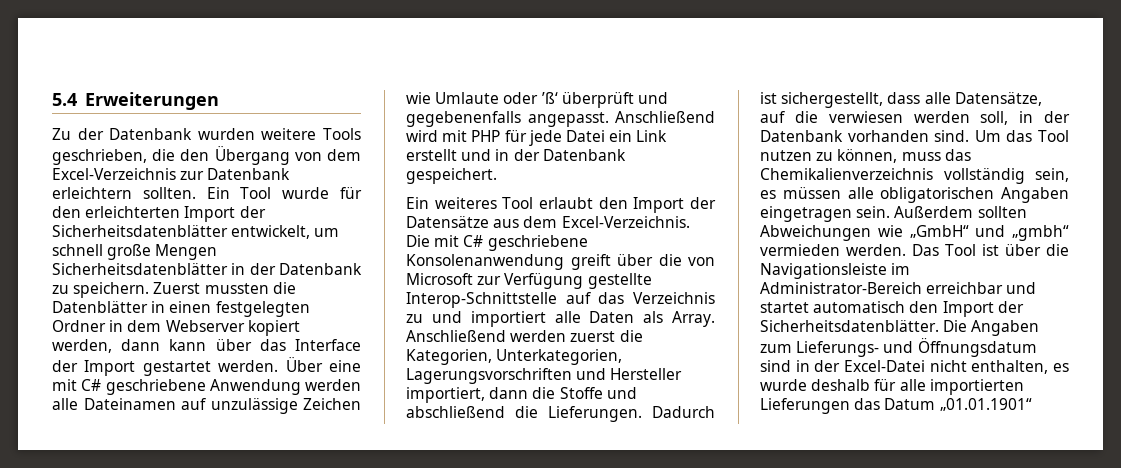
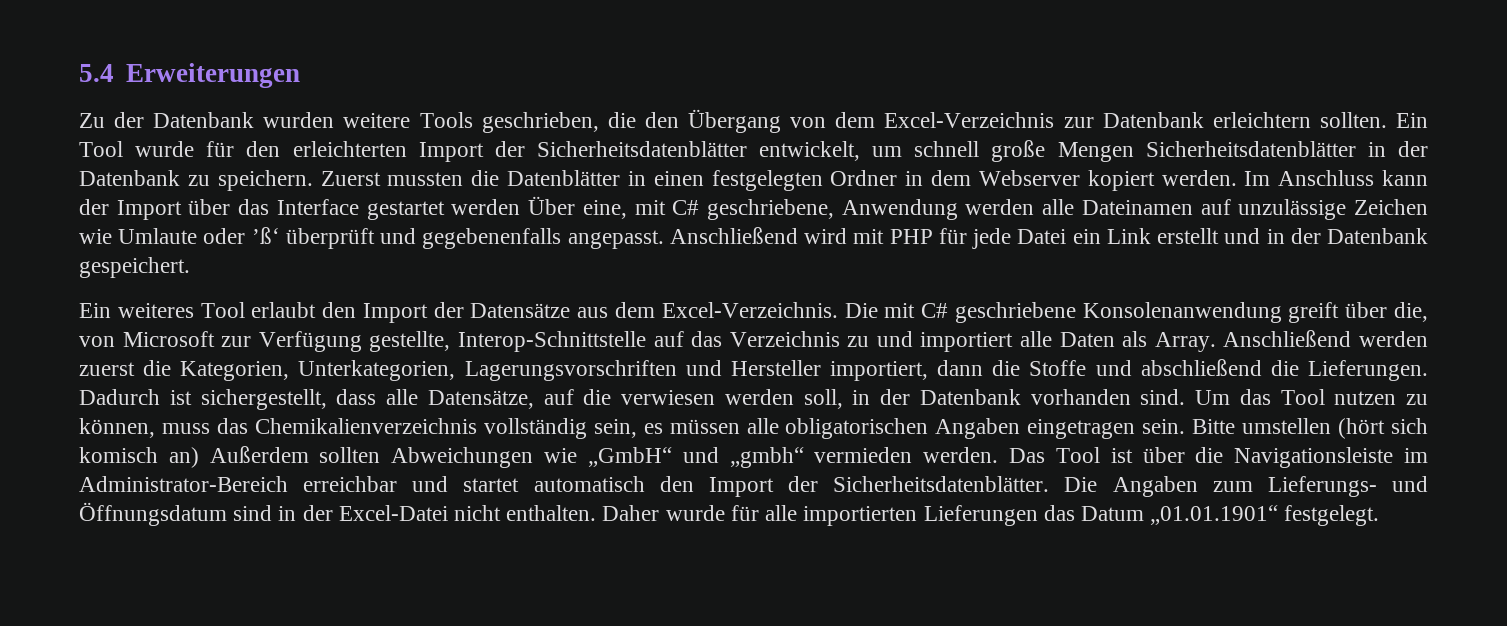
[52,339,361,353] [52,357,361,376] [52,379,206,395] werden, dann kann über das Interface der Import gestartet werden. Über eine mit C# geschriebene -> [1161,170,1428,186] [79,196,834,220] werden. Im Anschluss kann der Import über das Interface gestartet werden Über eine, mit C# geschriebene,
[658,254,682,266] die -> [1394,302,1429,322] die,
[587,273,652,289] gestellte -> [369,331,451,352] gestellte,
(891, 212) none -> [1192,418,1428,439] [79,447,199,468] Bitte umstellen (hört sich komisch an)
[971,360,1069,374] [760,379,871,391] enthalten, es wurde deshalb -> [506,505,725,521] enthalten. Daher wurde
(1032, 404) none -> [1284,505,1380,526] festgelegt.

